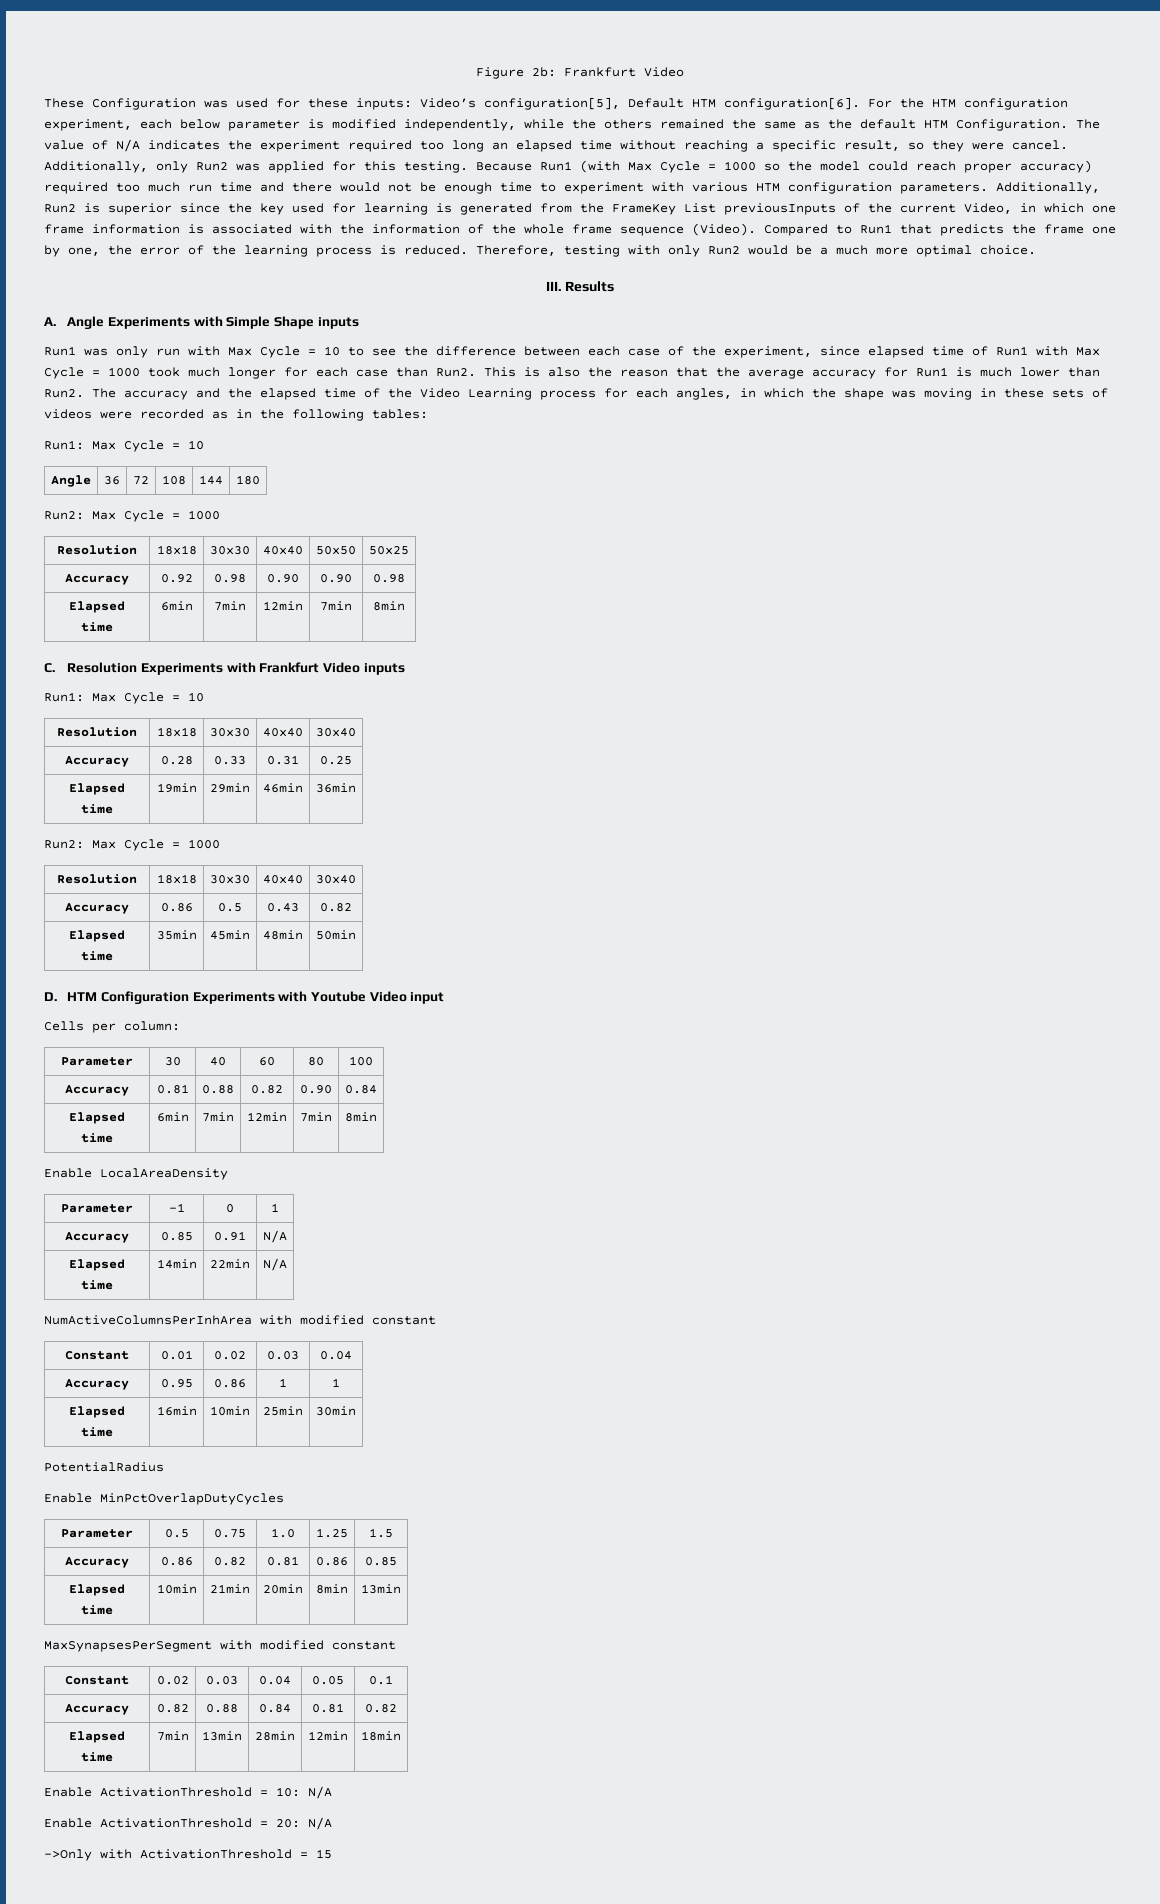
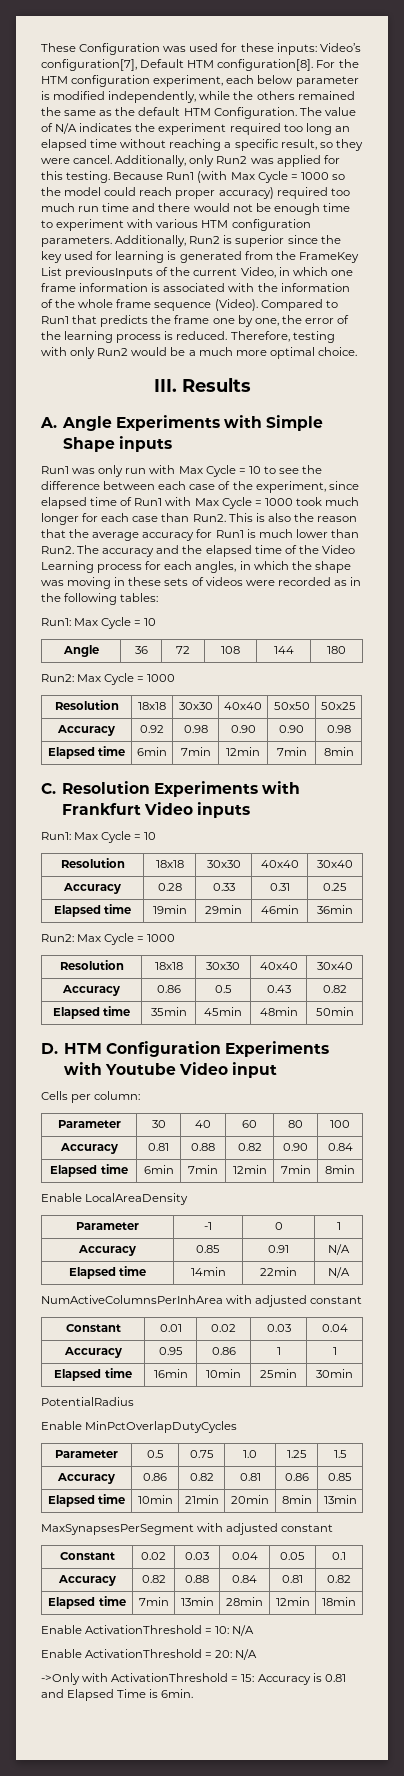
[476,67,684,79] Figure 2b: Frankfurt Video // -> (41, 47) none
[484,97,620,110] configuration[5], -> [41,59,137,71] configuration[7],
[724,97,860,110] configuration[6]. -> [217,59,314,71] configuration[8].
[300,1315,364,1325] modified -> [255,1295,308,1307] adjusted
[260,1640,324,1650] modified -> [226,1523,279,1535] adjusted
[316,1849,332,1859] 15 -> [241,1673,346,1685] [41,1689,194,1701] 15: Accuracy is 0.81 and Elapsed Time is 6min.

